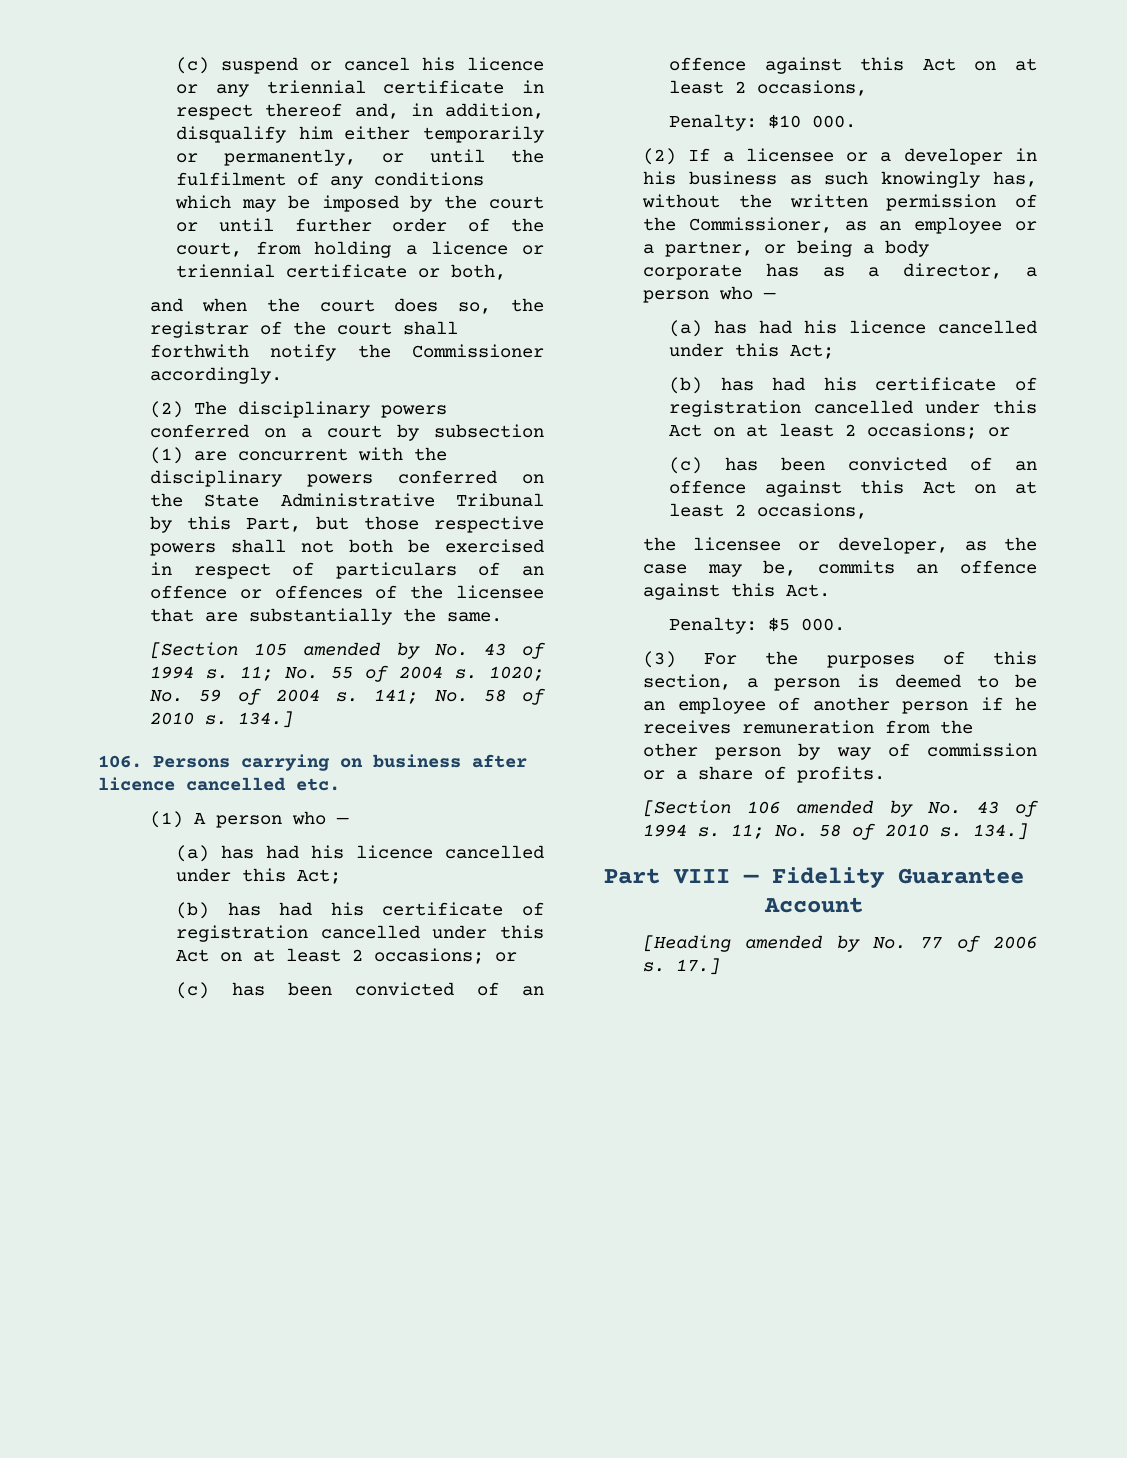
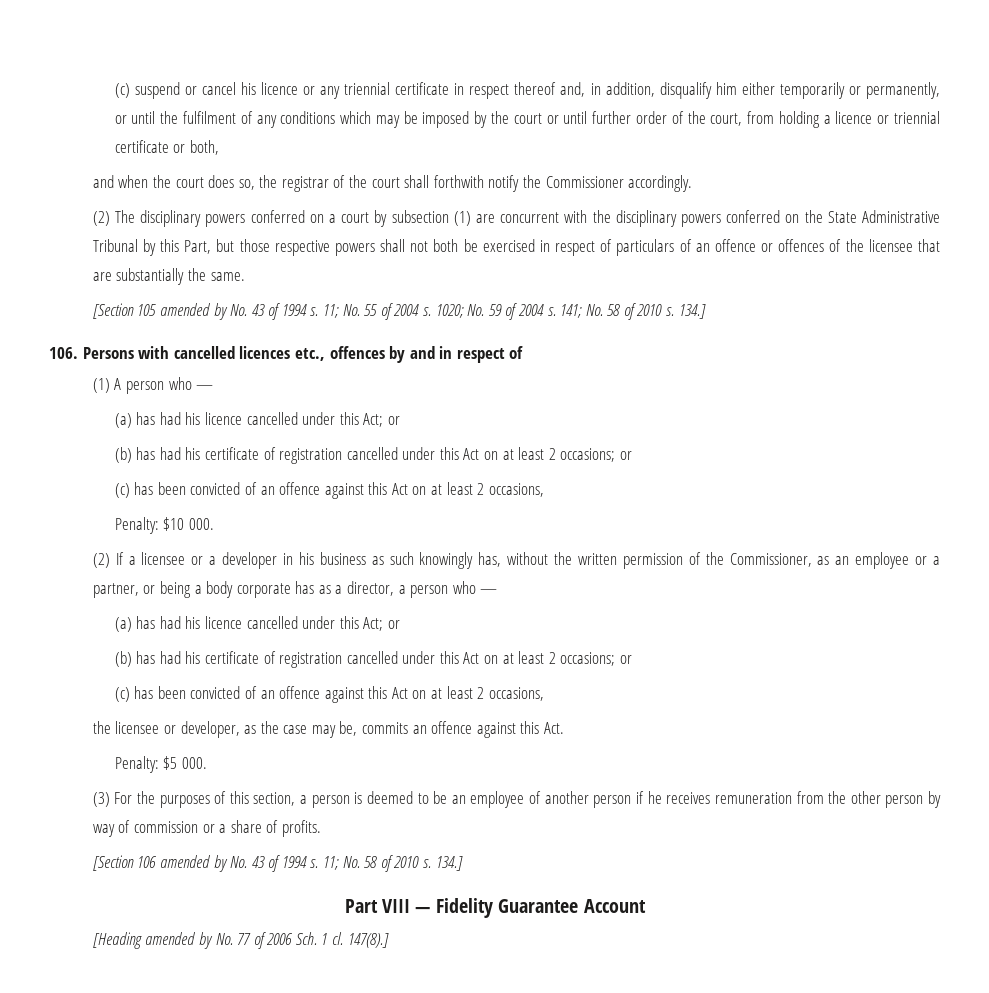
[241,754,527,771] [98,777,340,791] carrying on business after licence cancelled etc. -> [138,346,524,363] with cancelled licences etc., offences by and in respect of
(342, 876) none -> [387,416,400,425] or
(835, 351) none -> [387,620,400,629] or
[643,958,721,975] s. 17.] -> [295,932,389,948] Sch. 1 cl. 147(8).]

